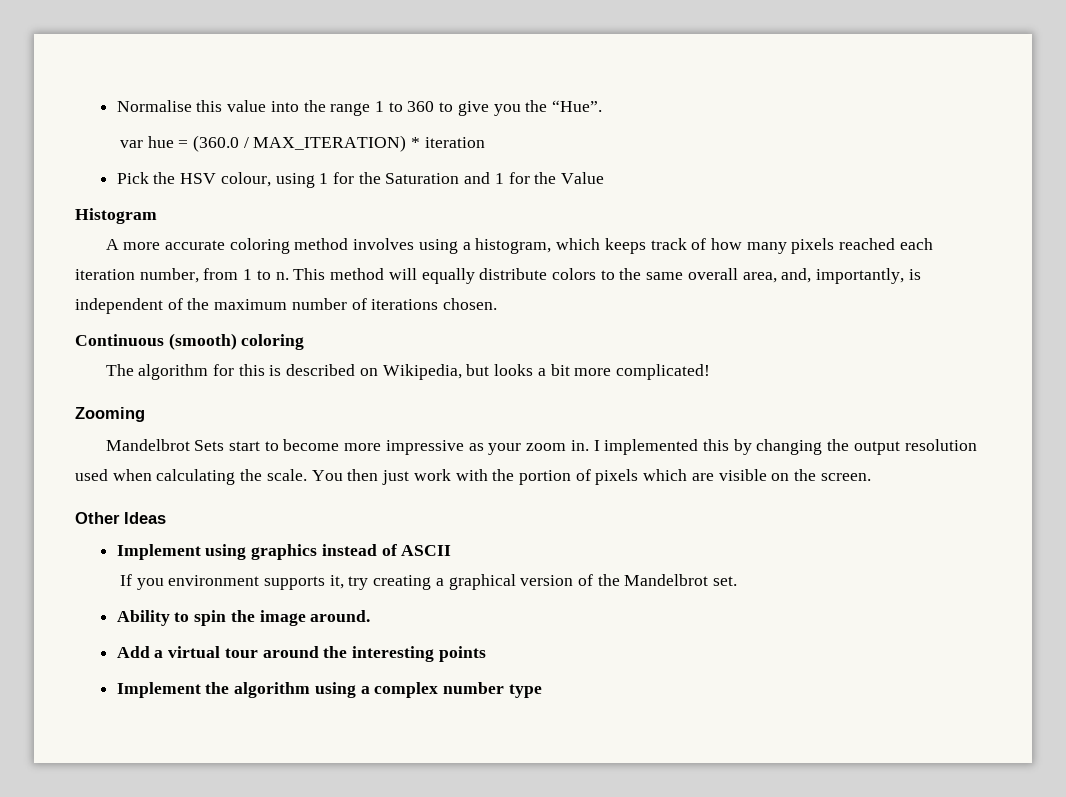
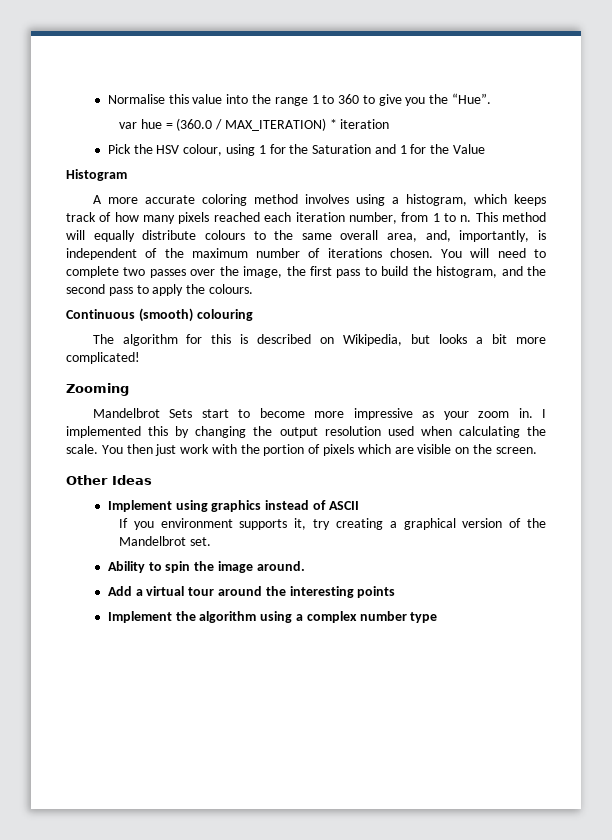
[551,268,596,280] colors -> [204,230,245,240] colours
(498, 304) none -> [441,248,546,258] [66,266,546,278] [66,284,253,296] You will need to complete two passes over the image, the first pass to build the histogram, and the second pass to apply the colours.
[241,334,305,350] coloring -> [196,309,253,321] colouring

